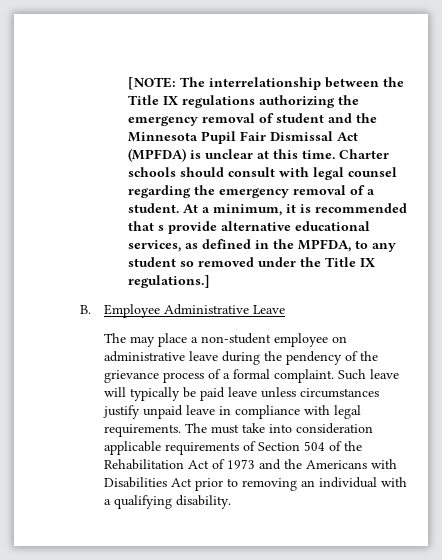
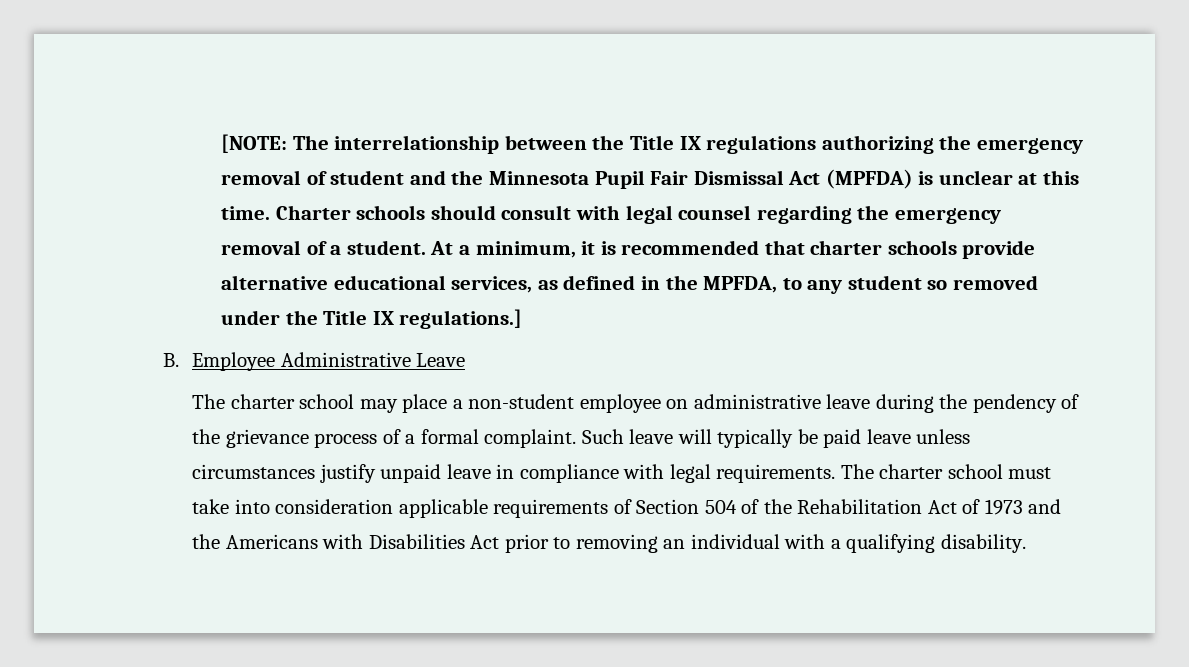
[157,225,164,231] s -> [810,240,957,255] charter schools
(126, 338) none -> [230,394,355,409] charter school
(207, 428) none -> [879,464,1003,479] charter school

